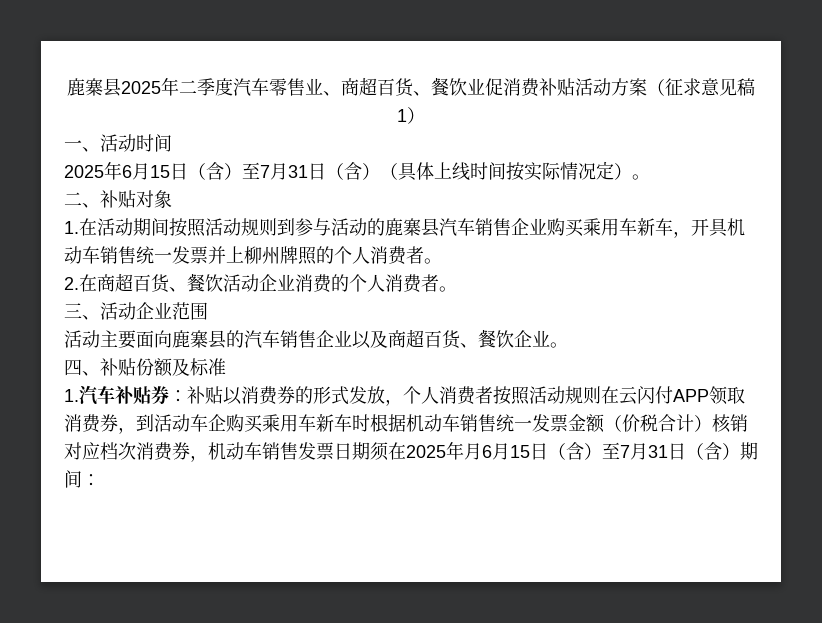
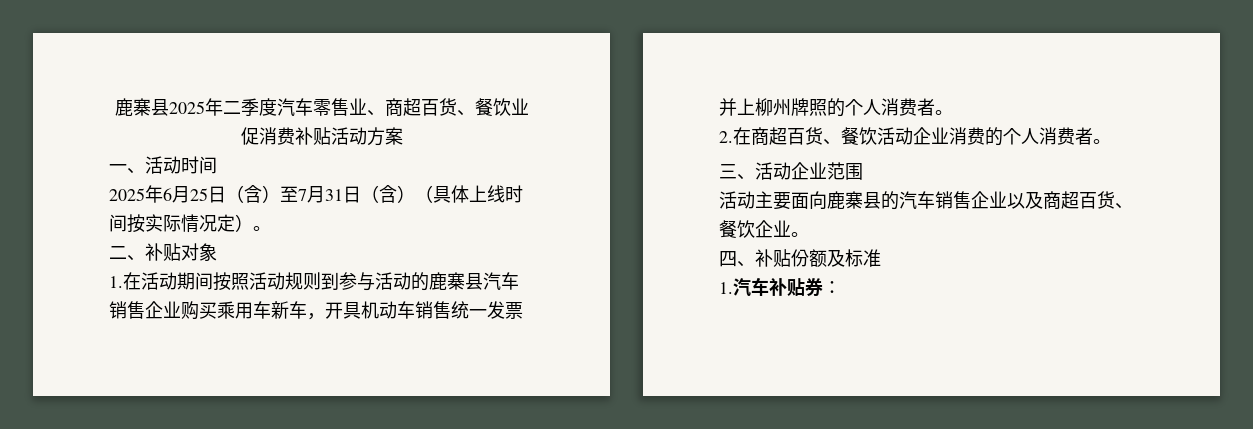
[647,78,755,96] [397,107,425,124] （征求意见稿1） -> (403, 136) none
[150,165,170,178] 15 -> [190,188,208,201] 25
[187,386,745,406] [64,414,748,434] [64,441,758,462] [64,470,100,488] 补贴以消费券的形式发放，个人消费者按照活动规则在云闪付APP领取消费券，到活动车企购买乘用车新车时根据机动车销售统一发票金额（价税合计）核销对应档次消费券，机动车销售发票日期须在2025年月6月15日（含）至7月31日（含）期间： -> (841, 287) none

